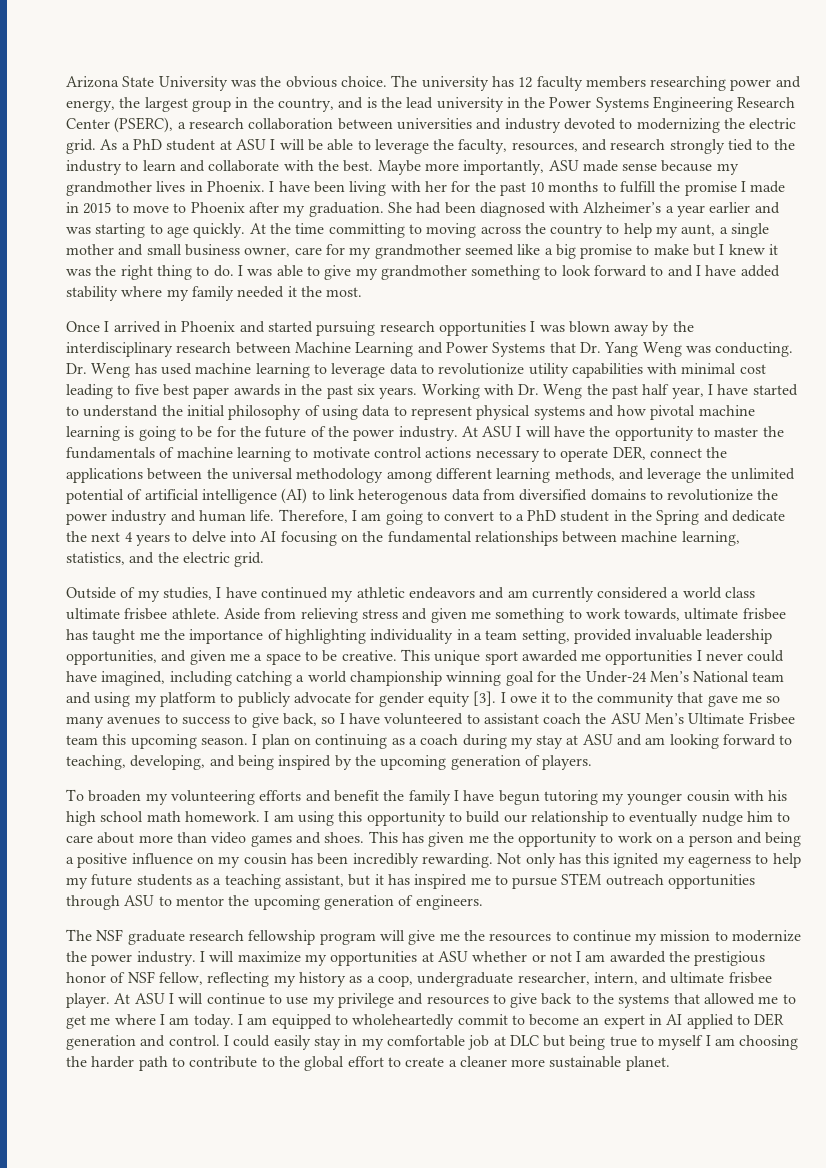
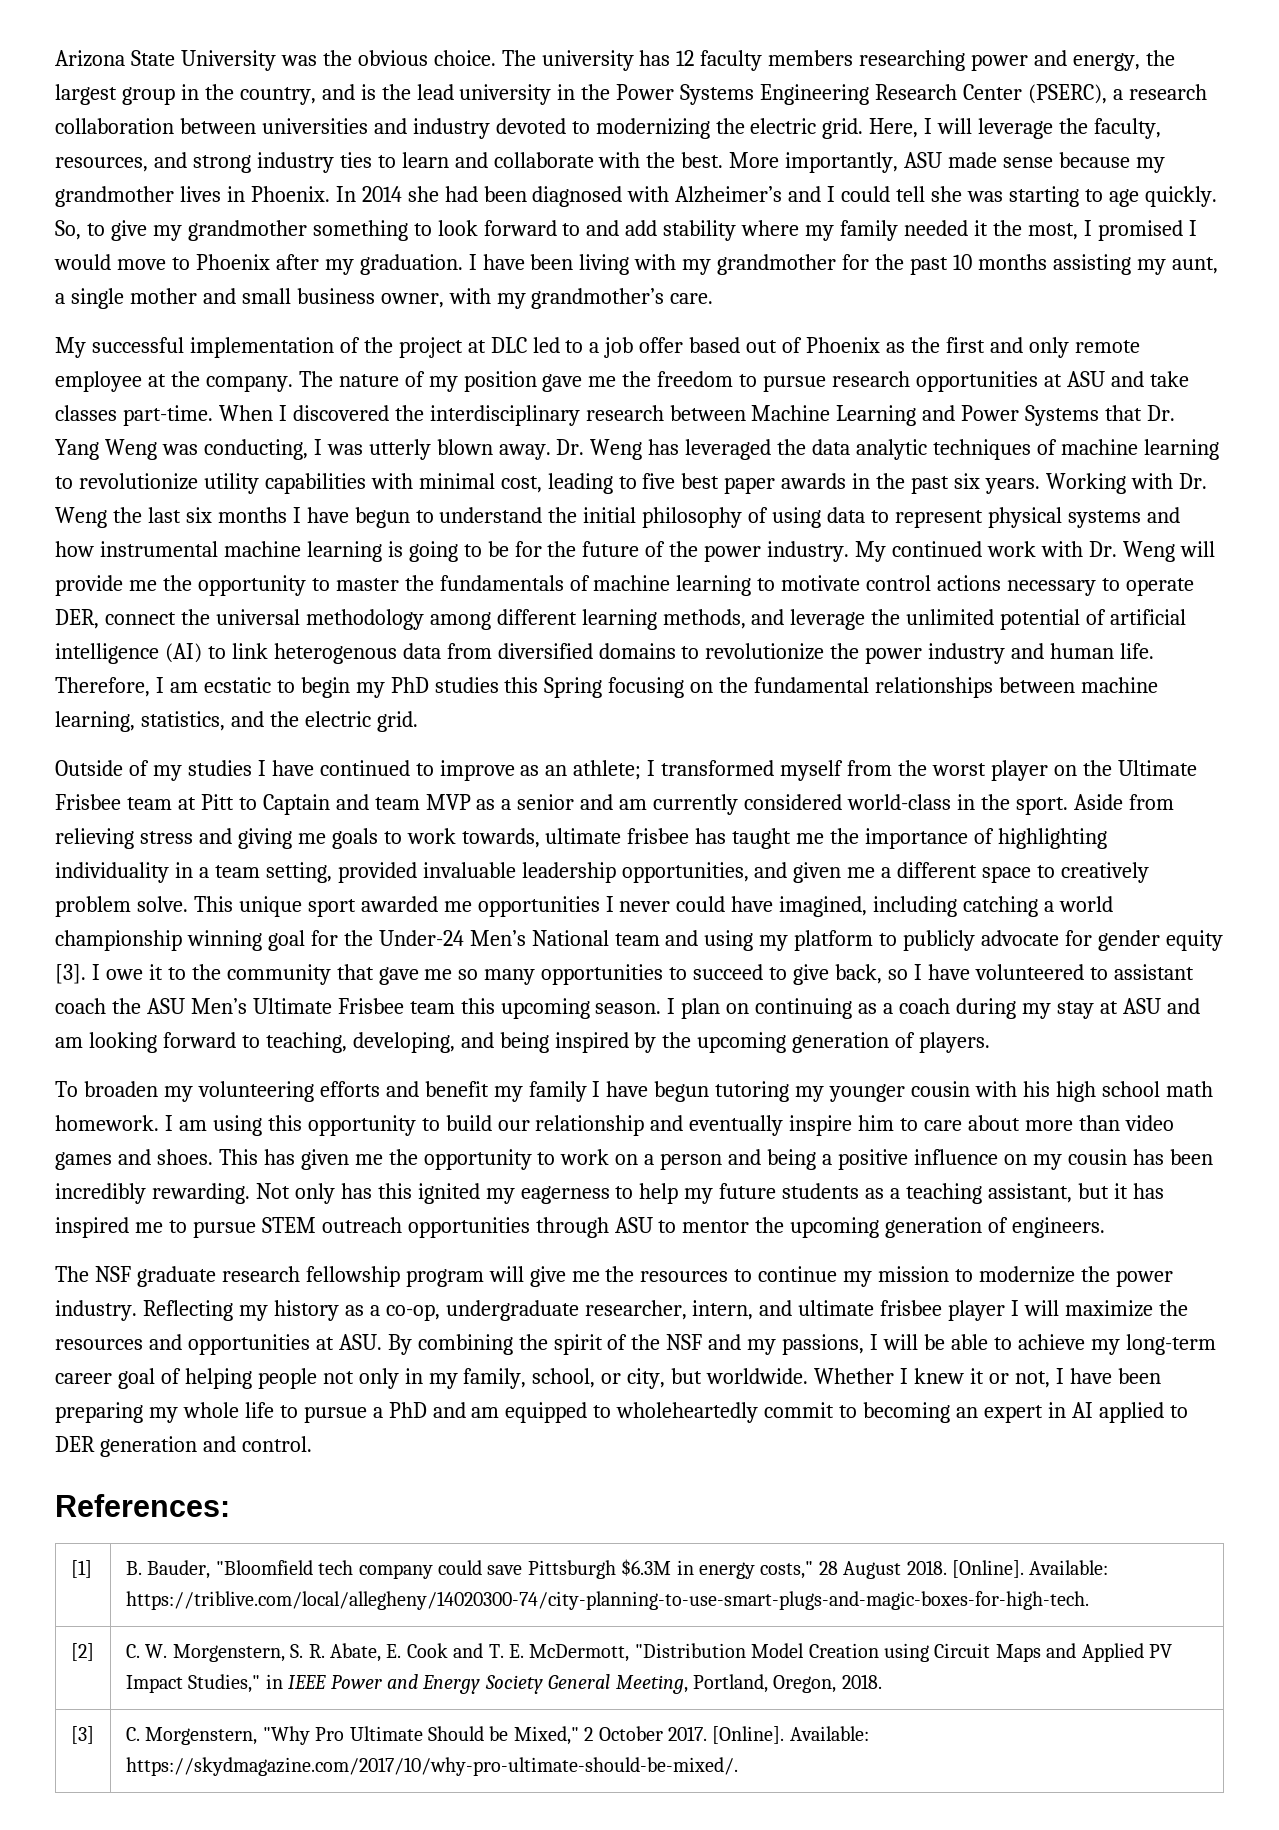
[100,139,371,151] As a PhD student at ASU I will be able to -> [869,118,973,138] Here, I will
[610,139,795,154] [66,160,122,175] research strongly tied to the industry -> [192,152,372,173] strong industry ties
[377,160,459,175] Maybe more -> [729,152,780,168] More
[269,181,786,196] [66,202,412,217] I have been living with her for the past 10 months to fulfill the promise I made in 2015 to move to Phoenix after my graduation. She -> [335,186,439,202] In 2014 she
[665,202,780,217] a year earlier and -> [788,186,963,202] and I could tell she
[249,223,770,238] [66,244,779,259] [66,265,303,280] At the time committing to moving across the country to help my aunt, a single mother and small business owner, care for my grandmother seemed like a big promise to make but I knew it was the right thing to do. I was able -> [55,220,81,240] So,
[696,265,780,277] I have added -> [625,220,658,236] add
[326,287,363,297] [66,321,670,336] most. // Once I arrived in Phoenix and started pursuing research opportunities I was blown away by -> [1027,220,1197,241] [54,254,1218,275] [55,288,714,309] [55,337,1140,358] [55,371,1189,392] [55,405,389,426] most, I promised I would move to Phoenix after my graduation. I have been living with my grandmother for the past 10 months assisting my aunt, a single mother and small business owner, with my grandmother’s care. // My successful implementation of the project at DLC led to a job offer based out of Phoenix as the first and only remote employee at the company. The nature of my position gave me the freedom to pursue research opportunities at ASU and take classes part-time. When I discovered
[715,342,794,357] [66,363,418,378] conducting. Dr. Weng has used machine learning to leverage data -> [203,439,1219,460] conducting, I was utterly blown away. Dr. Weng has leveraged the data analytic techniques of machine learning
[739,364,766,374] cost -> [500,476,542,493] cost,
[612,384,798,399] past half year, I have started -> [147,507,410,528] last six months I have begun
[650,405,696,420] pivotal -> [99,541,218,557] instrumental
[461,426,586,437] At ASU I will have -> [855,541,1215,562] [55,575,157,596] My continued work with Dr. Weng will provide me
[66,468,228,483] applications between the -> (210, 617) none
[385,510,786,525] [66,531,277,546] going to convert to a PhD student in the Spring and dedicate the next 4 years to delve into AI -> [203,677,603,698] ecstatic to begin my PhD studies this Spring
[162,587,212,600] studies, -> [187,760,252,776] studies
[331,587,756,602] [66,608,220,620] my athletic endeavors and am currently considered a world class ultimate frisbee athlete. -> [415,760,1197,781] [55,794,1068,815] to improve as an athlete; I transformed myself from the worst player on the Ultimate Frisbee team at Pitt to Captain and team MVP as a senior and am currently considered world-class in the sport.
[430,608,565,623] given me something -> [237,828,378,849] giving me goals
(263, 657) none -> [897,862,978,878] different
[322,650,397,662] be creative. -> [1061,862,1150,883] [55,896,188,917] creatively problem solve.
[107,714,230,725] avenues to success -> [541,964,764,985] opportunities to succeed
[383,790,405,801] the -> [493,1086,523,1102] my
[612,811,743,826] to eventually nudge -> [650,1115,853,1136] and eventually inspire
[199,951,766,966] [66,971,270,987] I will maximize my opportunities at ASU whether or not I am awarded the prestigious honor of NSF fellow, reflecting -> [142,1300,233,1321] Reflecting
[377,975,413,987] coop, -> [385,1304,440,1321] co-op,
[66,993,796,1008] [66,1014,243,1029] player. At ASU I will continue to use my privilege and resources to give back to the systems that allowed me to get me where I am today. I -> [948,1300,1188,1321] [55,1334,1216,1355] [55,1368,1161,1389] [55,1402,466,1423] player I will maximize the resources and opportunities at ASU. By combining the spirit of the NSF and my passions, I will be able to achieve my long-term career goal of helping people not only in my family, school, or city, but worldwide. Whether I knew it or not, I have been preparing my whole life to pursue a PhD and
[529,1014,580,1026] become -> [863,1402,951,1423] becoming
[223,1035,799,1050] [66,1056,670,1071] I could easily stay in my comfortable job at DLC but being true to myself I am choosing the harder path to contribute to the global effort to create a cleaner more sustainable planet. -> [55,1494,230,1517] [70,1560,92,1578] [125,1559,1109,1579] [125,1591,1089,1610] [70,1643,94,1661] [125,1643,1172,1662] [125,1674,882,1694] [70,1726,94,1744] [125,1726,869,1745] [125,1757,738,1776] // References: // [1] | B. Bauder, "Bloomfield tech company could save Pittsburgh $6.3M in energy costs," 28 August 2018. [Online]. Available: https://triblive.com/local/allegheny/14020300-74/city-planning-to-use-smart-plugs-and-magic-boxes-for-high-tech. // [2] | C. W. Morgenstern, S. R. Abate, E. Cook and T. E. McDermott, "Distribution Model Creation using Circuit Maps and Applied PV Impact Studies," in IEEE Power and Energy Society General Meeting, Portland, Oregon, 2018. // [3] | C. Morgenstern, "Why Pro Ultimate Should be Mixed," 2 October 2017. [Online]. Available: https://skydmagazine.com/2017/10/why-pro-ultimate-should-be-mixed/.

